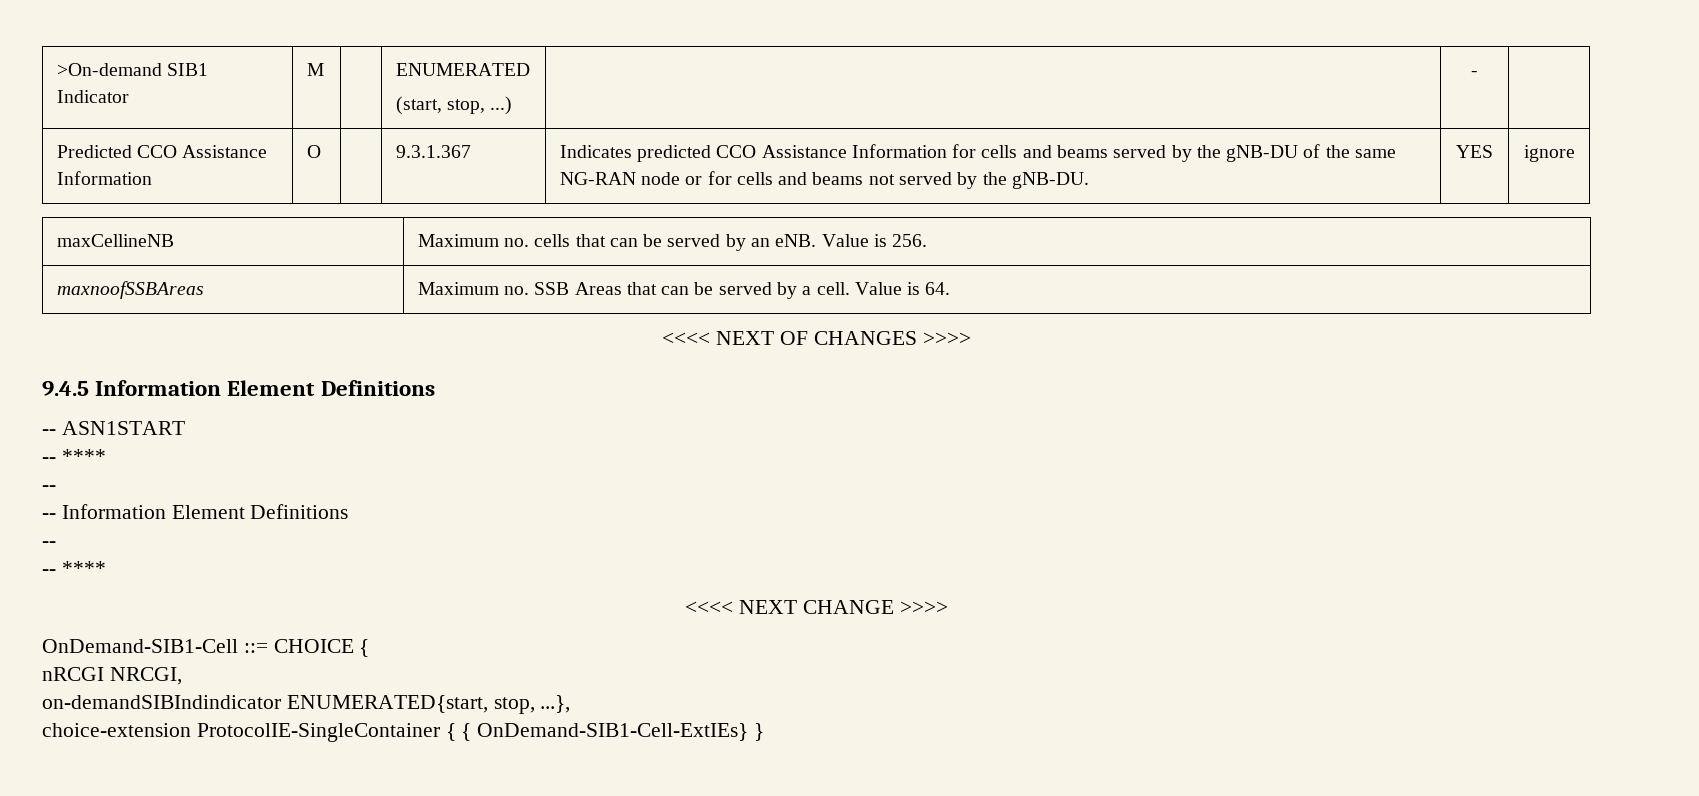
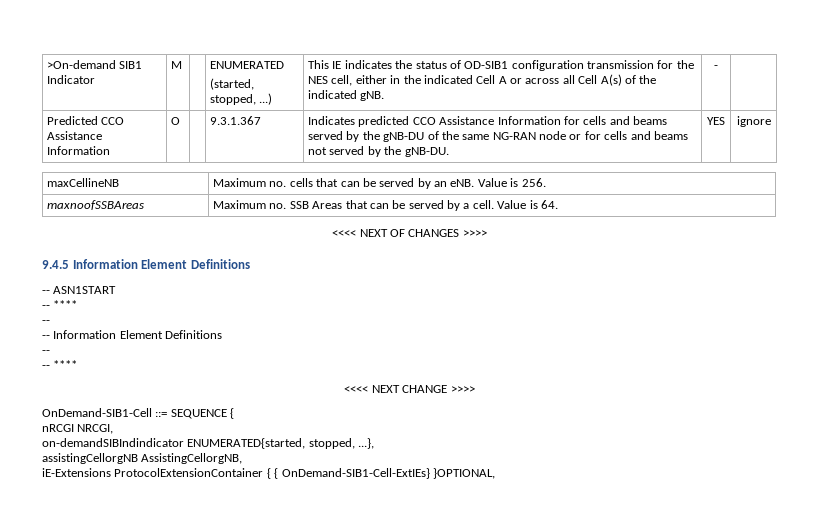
[395,96,486,115] (start, stop, -> [210,78,255,90] [210,94,257,105] (started, stopped,
(513, 105) none -> [308,60,694,71] [308,74,657,86] [308,90,385,101] This IE indicates the status of OD-SIB1 configuration transmission for the NES cell, either in the indicated Cell A or across all Cell A(s) of the indicated gNB.
[273,639,354,653] CHOICE -> [170,409,227,419] SEQUENCE
[286,695,535,714] ENUMERATED{start, stop, -> [187,438,355,449] ENUMERATED{started, stopped,
[42,723,440,742] choice-extension ProtocolIE-SingleContainer -> [42,453,243,464] [42,468,264,477] assistingCellorgNB AssistingCellorgNB, // iE-Extensions ProtocolExtensionContainer
[754,723,765,741] } -> [432,468,495,479] }OPTIONAL,

